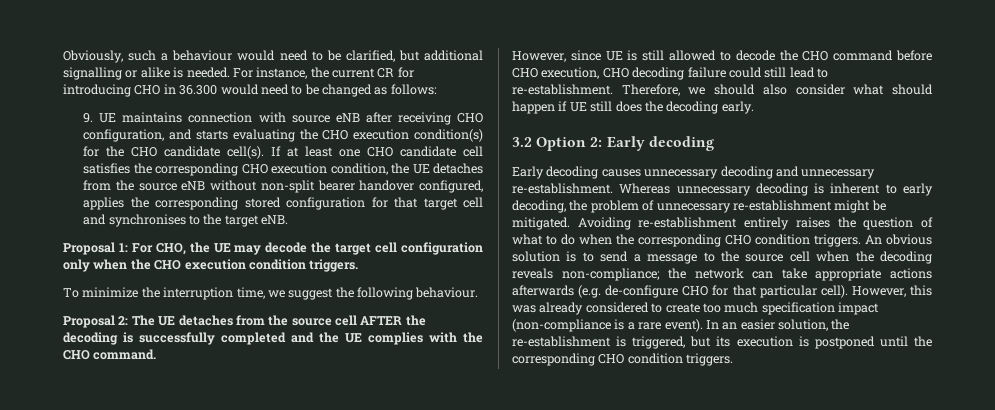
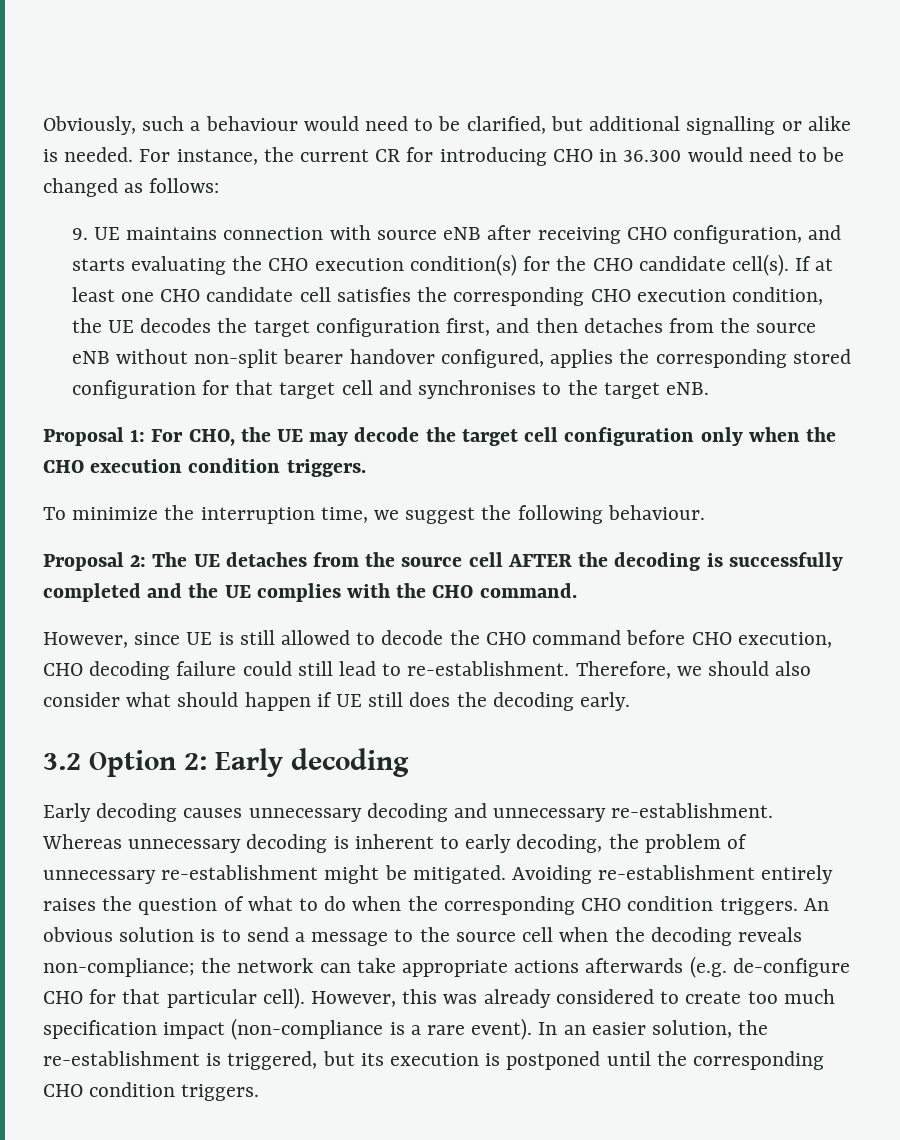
(430, 169) none -> [140,318,578,337] decodes the target configuration first, and then

